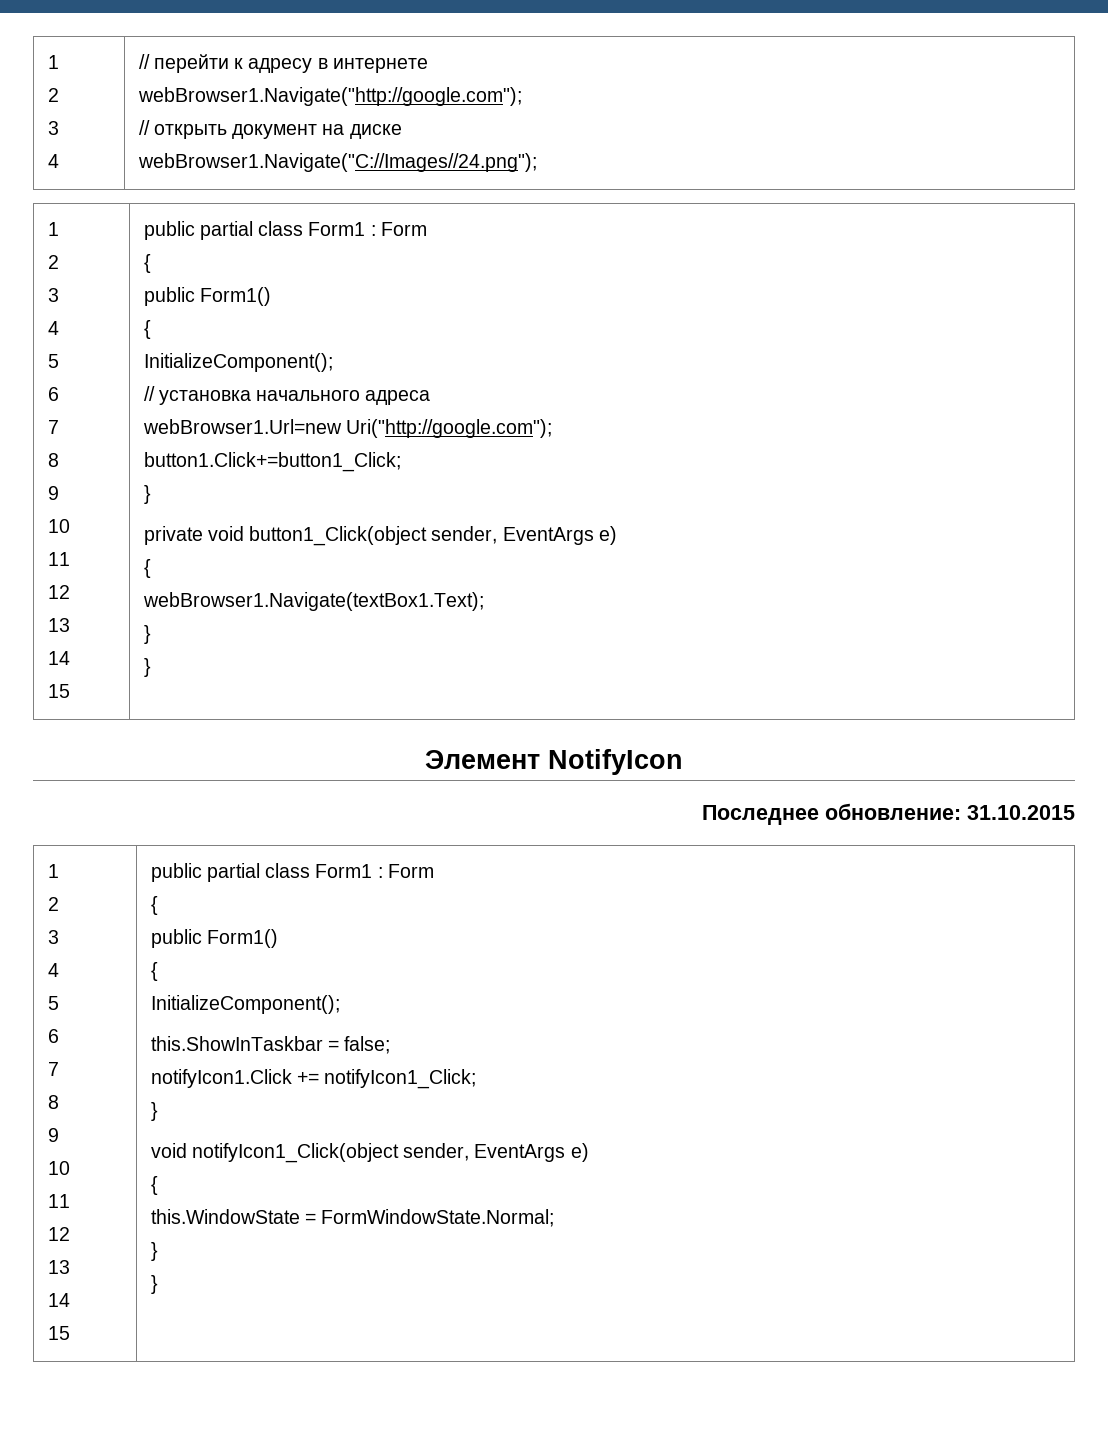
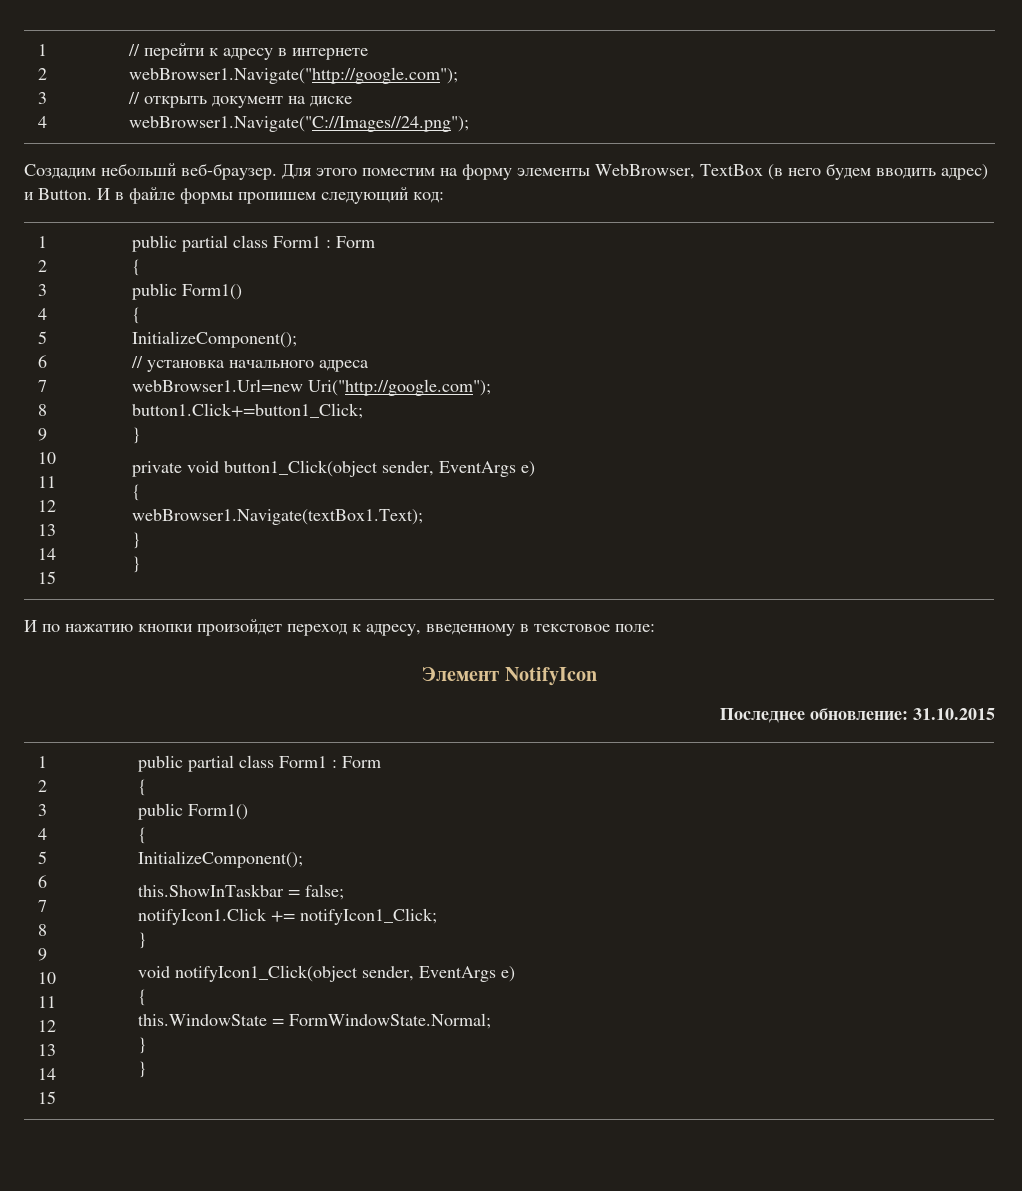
(537, 162) none -> [24,163,988,180] [24,187,444,204] // Создадим небольшй веб-браузер. Для этого поместим на форму элементы WebBrowser, TextBox (в него будем вводить адрес) и Button. И в файле формы пропишем следующий код:
(151, 667) none -> [24,619,655,636] // И по нажатию кнопки произойдет переход к адресу, введенному в текстовое поле:

